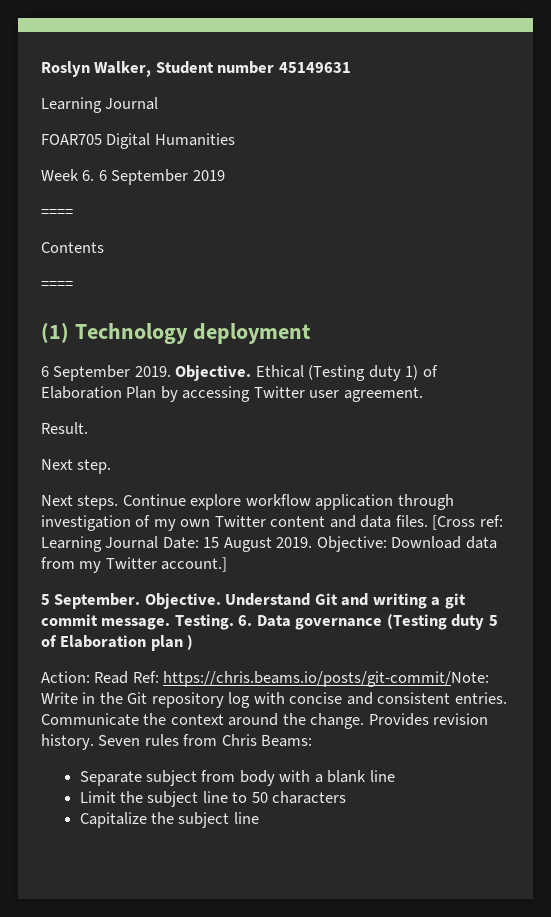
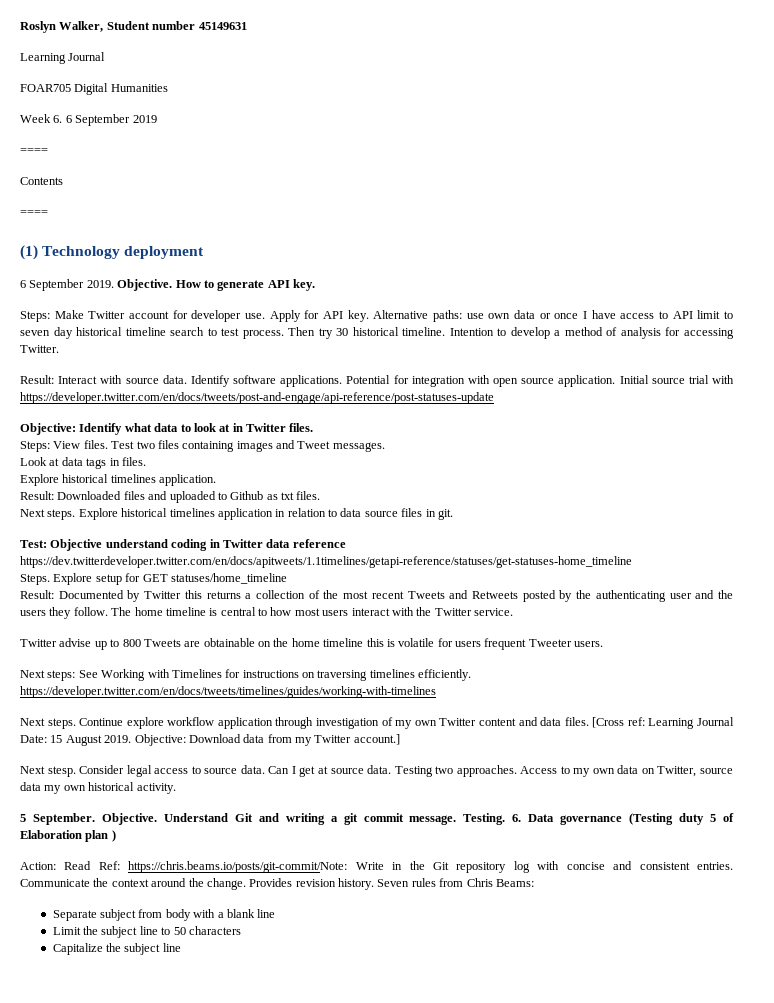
[255,365,438,381] [41,386,423,402] [41,422,88,434] [41,459,112,474] Ethical (Testing duty 1) of Elaboration Plan by accessing Twitter user agreement. // Result. // Next step. -> [175,279,315,291] [20,310,733,322] [20,327,734,339] [20,345,59,353] [20,375,734,387] [20,392,494,404] [20,423,314,435] [20,440,385,452] [20,457,146,469] [20,474,217,486] [20,491,321,503] [20,508,453,520] [20,539,346,551] [20,556,632,568] [20,573,287,585] [20,590,733,602] [20,607,513,619] [20,638,604,650] [20,669,472,681] [20,686,436,698] How to generate API key. // Steps: Make Twitter account for developer use. Apply for API key. Alternative paths: use own data or once I have access to API limit to seven day historical timeline search to test process. Then try 30 historical timeline. Intention to develop a method of analysis for accessing Twitter. // Result: Interact with source data. Identify software applications. Potential for integration with open source application. Initial source trial with https://developer.twitter.com/en/docs/tweets/post-and-engage/api-reference/post-statuses-update // Objective: Identify what data to look at in Twitter files. // Steps: View files. Test two files containing images and Tweet messages. // Look at data tags in files. // Explore historical timelines application. // Result: Downloaded files and uploaded to Github as txt files. // Next steps. Explore historical timelines application in relation to data source files in git. // Test: Objective understand coding in Twitter data reference https://dev.twitterdeveloper.twitter.com/en/docs/apitweets/1.1timelines/getapi-reference/statuses/get-statuses-home_timeline // Steps. Explore setup for GET statuses/home_timeline // Result: Documented by Twitter this returns a collection of the most recent Tweets and Retweets posted by the authenticating user and the users they follow. The home timeline is central to how most users interact with the Twitter service. // Twitter advise up to 800 Tweets are obtainable on the home timeline this is volatile for users frequent Tweeter users. // Next steps: See Working with Timelines for instructions on traversing timelines efficiently. https://developer.twitter.com/en/docs/tweets/timelines/guides/working-with-timelines
(228, 564) none -> [20,765,733,777] [20,782,176,794] // Next stesp. Consider legal access to source data. Can I get at source data. Testing two approaches. Access to my own data on Twitter, source data my own historical activity.

